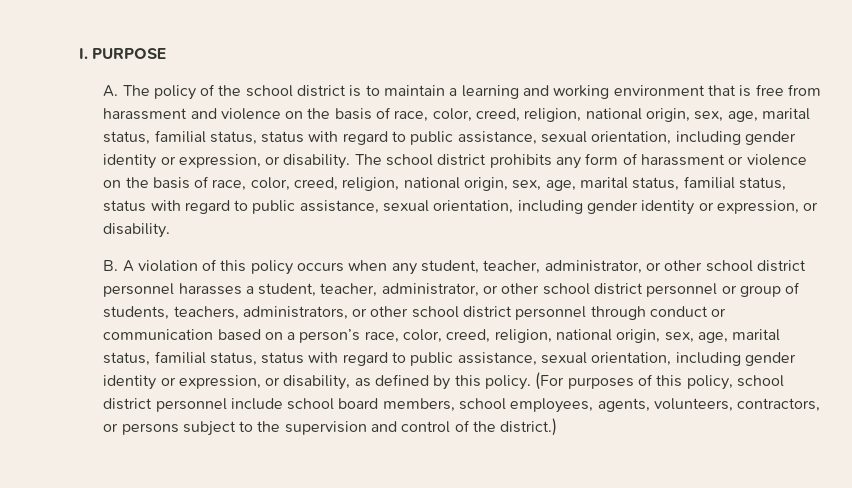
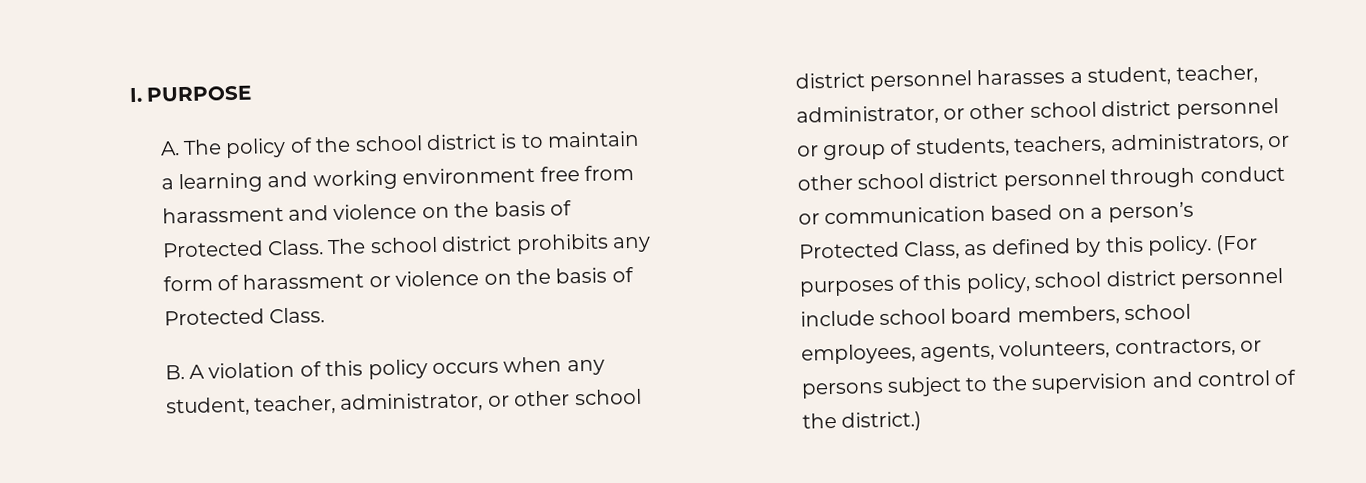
[707,85,752,97] that is -> (536, 175) none
[394,108,810,122] [103,130,797,145] [103,154,351,169] race, color, creed, religion, national origin, sex, age, marital status, familial status, status with regard to public assistance, sexual orientation, including gender identity or expression, or disability. -> [161,239,325,258] Protected Class.
[212,176,786,191] [103,200,819,215] [103,223,171,238] race, color, creed, religion, national origin, sex, age, marital status, familial status, status with regard to public assistance, sexual orientation, including gender identity or expression, or disability. -> [163,307,326,326] Protected Class.
[364,329,781,343] [103,351,797,366] [103,375,351,390] race, color, creed, religion, national origin, sex, age, marital status, familial status, status with regard to public assistance, sexual orientation, including gender identity or expression, or disability, -> [798,240,961,260] Protected Class,

